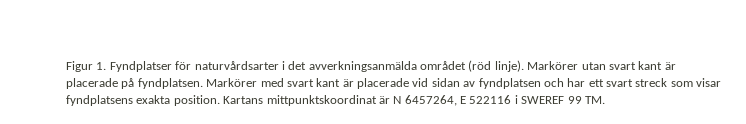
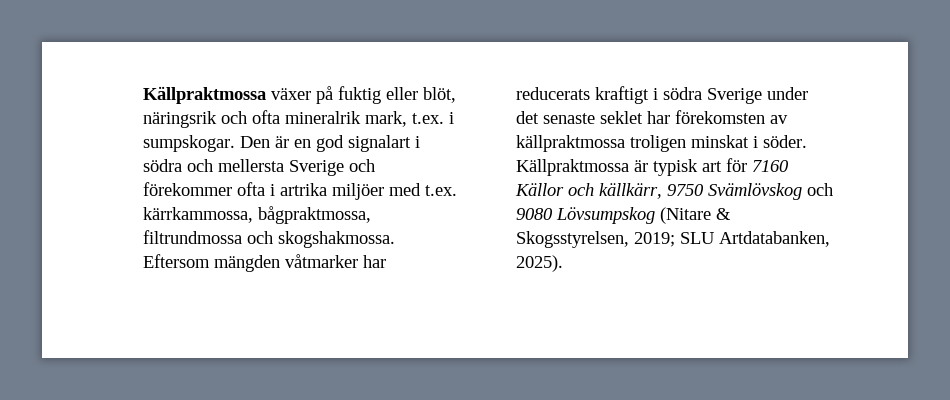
[66,60,676,72] [66,78,722,89] [66,95,605,106] Figur 1. Fyndplatser för naturvårdsarter i det avverkningsanmälda området (röd linje). Markörer utan svart kant är placerade på fyndplatsen. Markörer med svart kant är placerade vid sidan av fyndplatsen och har ett svart streck som visar fyndplatsens exakta position. Kartans mittpunktskoordinat är N 6457264, E 522116 i SWEREF 99 TM. -> [143,86,456,104] [143,110,454,128] [143,135,420,152] [143,159,375,176] [143,182,457,200] [143,206,371,224] [143,230,395,248] [143,254,386,272] [516,86,808,104] [516,110,788,124] [516,135,807,152] [516,158,789,176] [515,183,833,200] [516,207,731,224] [516,231,830,248] [516,255,563,272] Källpraktmossa växer på fuktig eller blöt, näringsrik och ofta mineralrik mark, t.ex. i sumpskogar. Den är en god signalart i södra och mellersta Sverige och förekommer ofta i artrika miljöer med t.ex. kärrkammossa, bågpraktmossa, filtrundmossa och skogshakmossa. Eftersom mängden våtmarker har reducerats kraftigt i södra Sverige under det senaste seklet har förekomsten av källpraktmossa troligen minskat i söder. Källpraktmossa är typisk art för 7160 Källor och källkärr, 9750 Svämlövskog och 9080 Lövsumpskog (Nitare & Skogsstyrelsen, 2019; SLU Artdatabanken, 2025).

